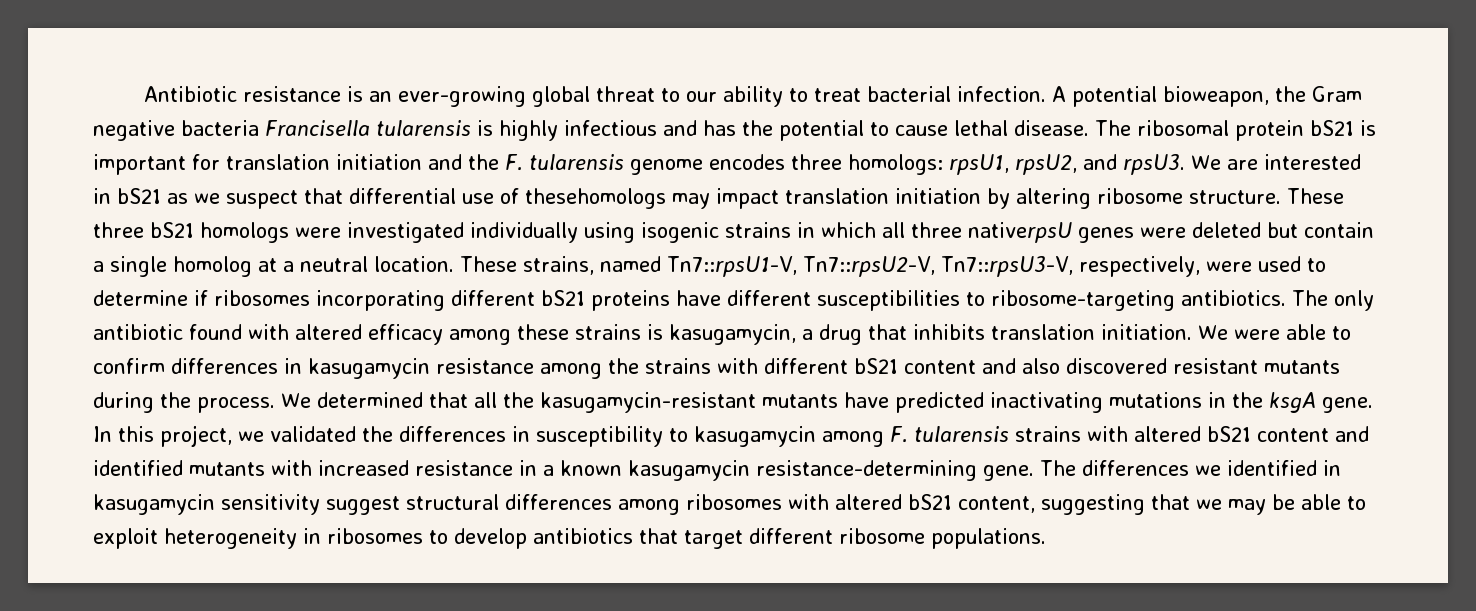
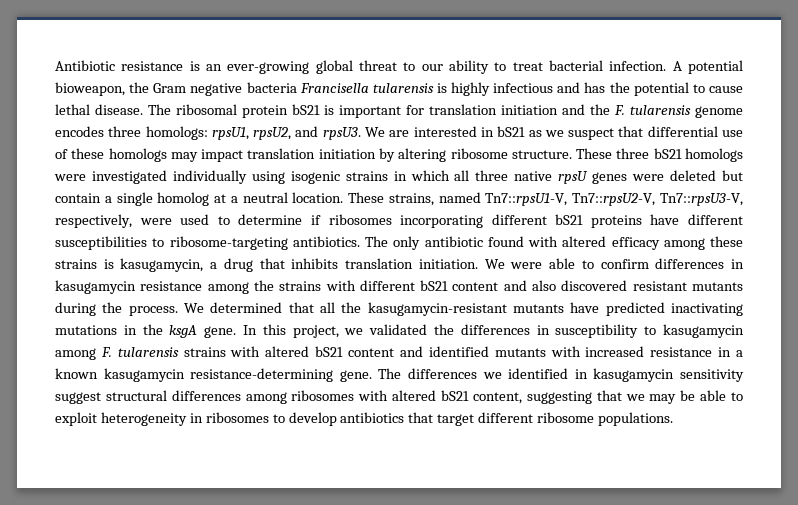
[525,188,666,209] thesehomologs -> [71,148,167,162] these homologs
[968,222,1072,243] nativerpsU -> [514,171,589,184] native rpsU

